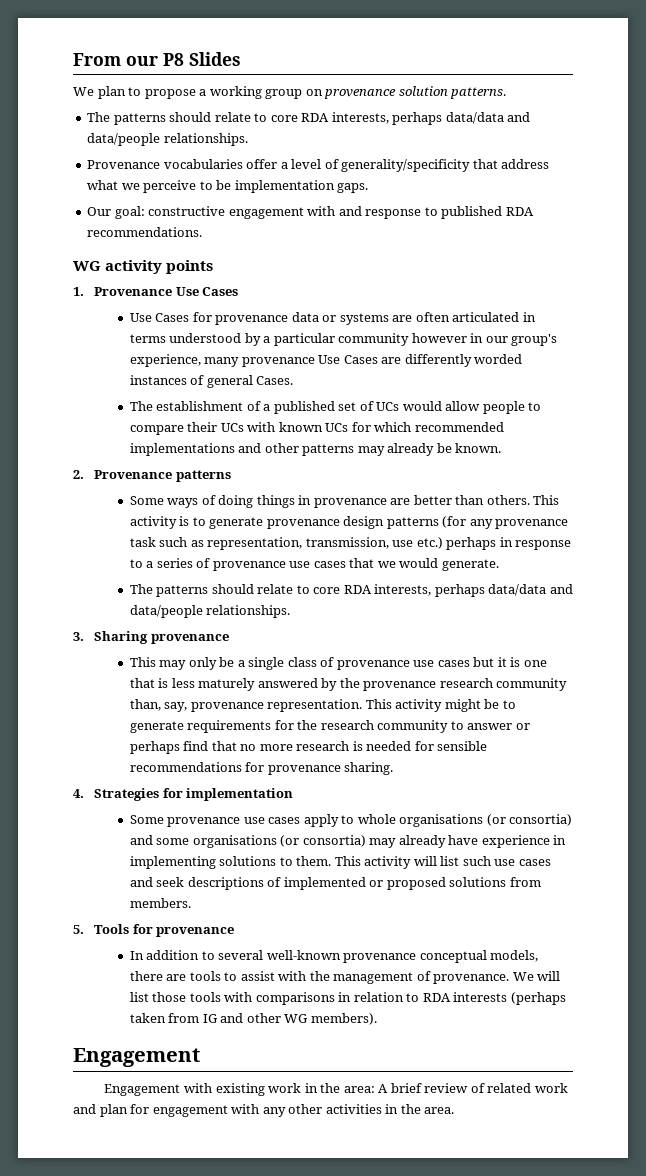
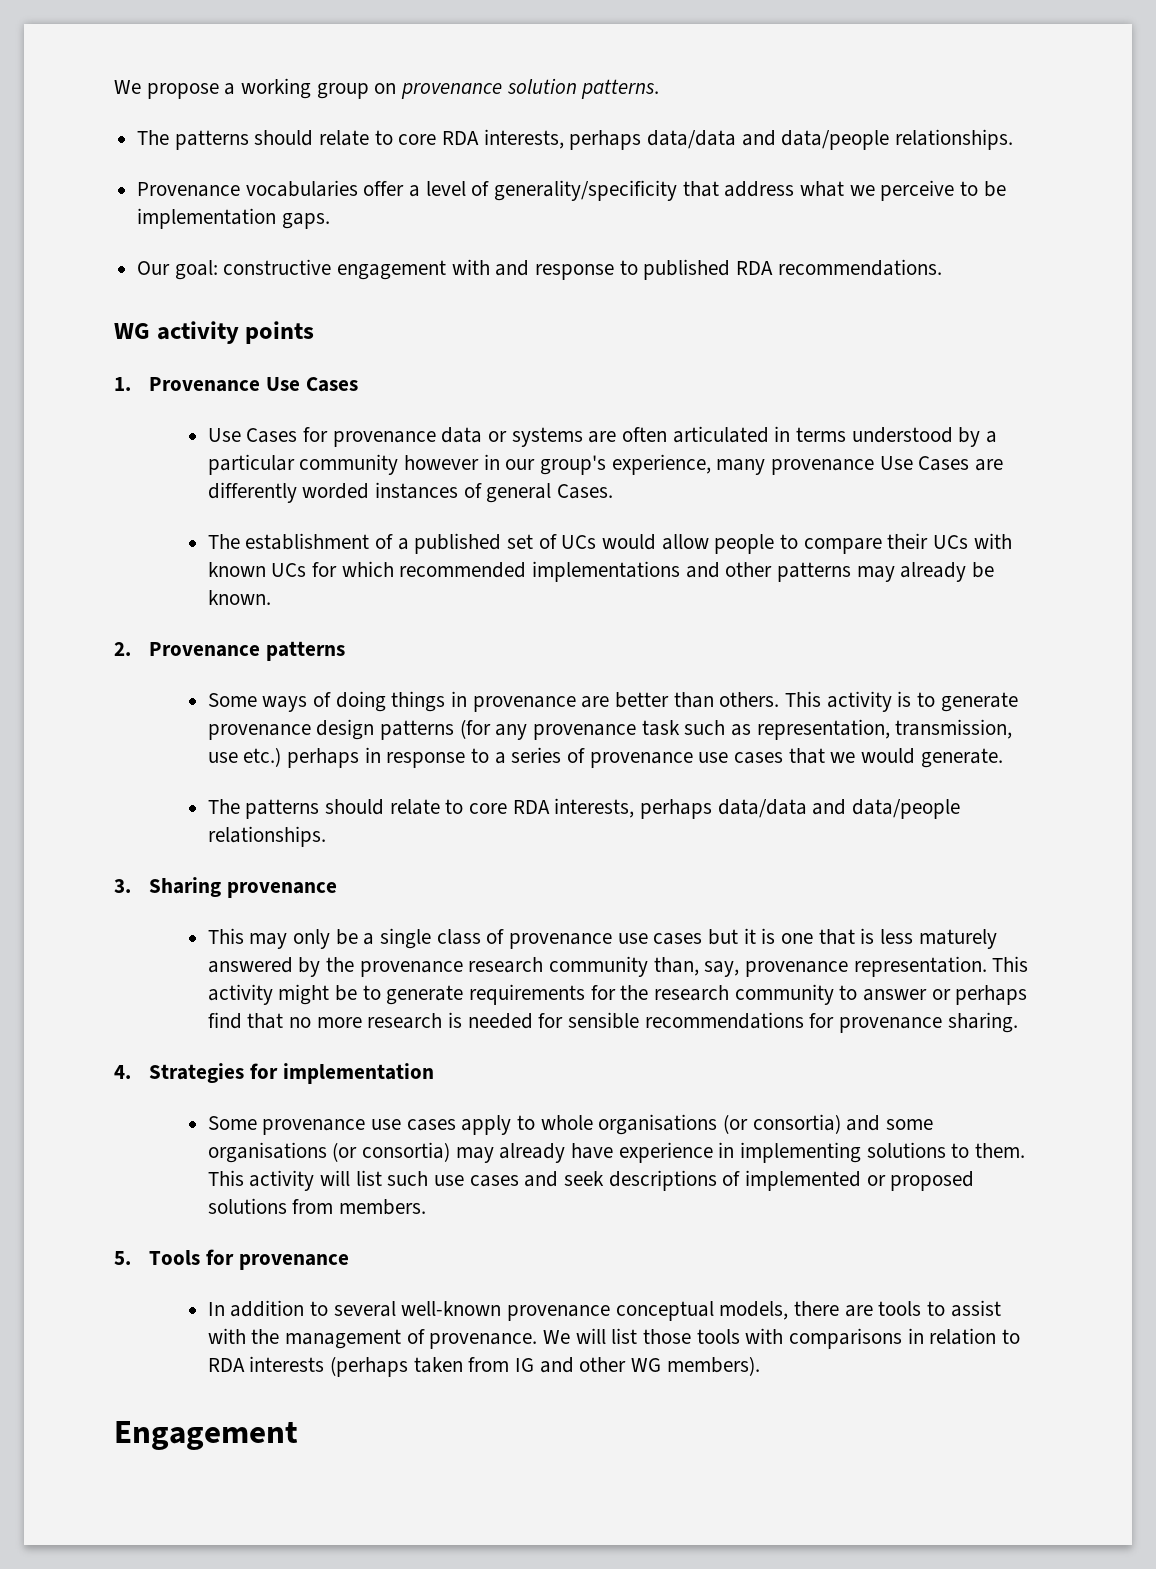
[73,52,241,66] [73,86,142,99] From our P8 Slides // We plan to -> [114,80,141,94] We
[104,1083,568,1096] [73,1104,455,1117] // Engagement with existing work in the area: A brief review of related work and plan for engagement with any other activities in the area. -> (298, 1435) none

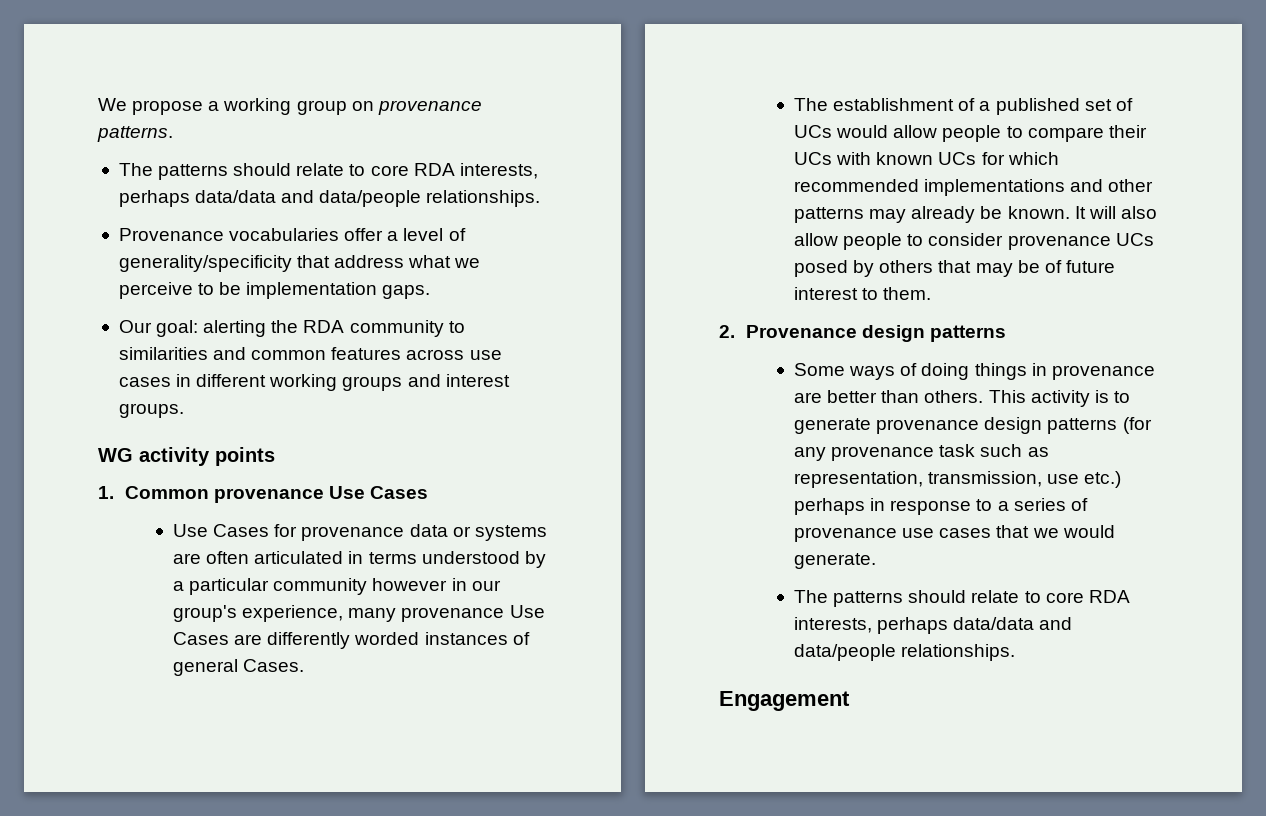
[506,78,577,94] solution -> (482, 107) none
[223,259,942,280] constructive engagement with and response to published RDA recommendations. -> [203,320,465,337] [118,347,502,360] [118,374,510,391] [118,403,184,418] alerting the RDA community to similarities and common features across use cases in different working groups and interest groups.
[149,377,261,392] Provenance -> [125,486,325,503] Common provenance
(271, 597) none -> [1074,206,1157,219] [794,233,1154,250] [794,260,1115,277] [794,287,932,300] It will also allow people to consider provenance UCs posed by others that may be of future interest to them.
(261, 649) none -> [862,325,926,342] design
[114,877,337,898] [207,928,997,949] [207,956,1029,977] [207,984,1028,1005] [207,1012,1018,1033] [114,1063,434,1084] [207,1114,933,1135] [207,1142,1025,1163] [207,1170,975,1191] [207,1198,426,1215] [114,1249,349,1270] [207,1300,1001,1321] [207,1328,1020,1349] [207,1356,760,1377] // 3. Sharing provenance // This may only be a single class of provenance use cases but it is one that is less maturely answered by the provenance research community than, say, provenance representation. This activity might be to generate requirements for the research community to answer or perhaps find that no more research is needed for sensible recommendations for provenance sharing. // 4. Strategies for implementation // Some provenance use cases apply to whole organisations (or consortia) and some organisations (or consortia) may already have experience in implementing solutions to them. This activity will list such use cases and seek descriptions of implemented or proposed solutions from members. // 5. Tools for provenance // In addition to several well-known provenance conceptual models, there are tools to assist with the management of provenance. We will list those tools with comparisons in relation to RDA interests (perhaps taken from IG and other WG members). -> (1016, 652) none

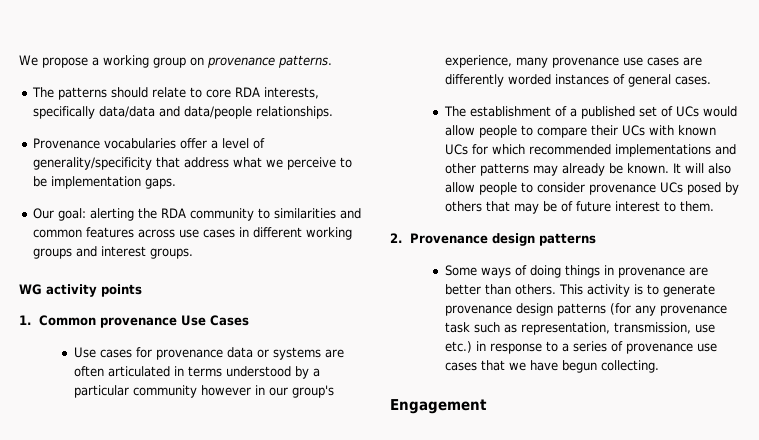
[118,190,190,207] perhaps -> [32,106,95,119] specifically
[213,524,270,537] Cases -> [99,349,132,358] cases
[509,605,545,618] [173,632,230,645] Use Cases -> [622,57,679,66] use cases
[243,659,305,672] Cases. -> [674,76,711,85] cases.
[794,498,866,515] perhaps -> (472, 347) none
[1062,525,1115,538] [794,553,877,569] [794,590,1130,607] [794,617,1073,634] [794,644,1016,661] would generate. // The patterns should relate to core RDA interests, perhaps data/data and data/people relationships. -> [529,360,659,373] have begun collecting.

